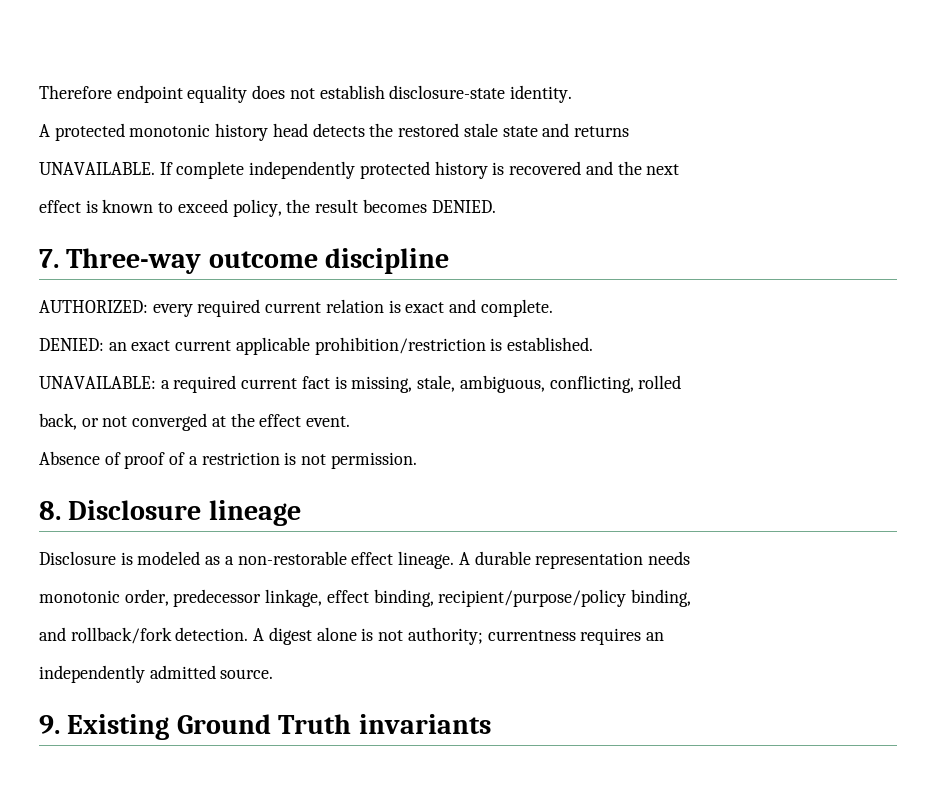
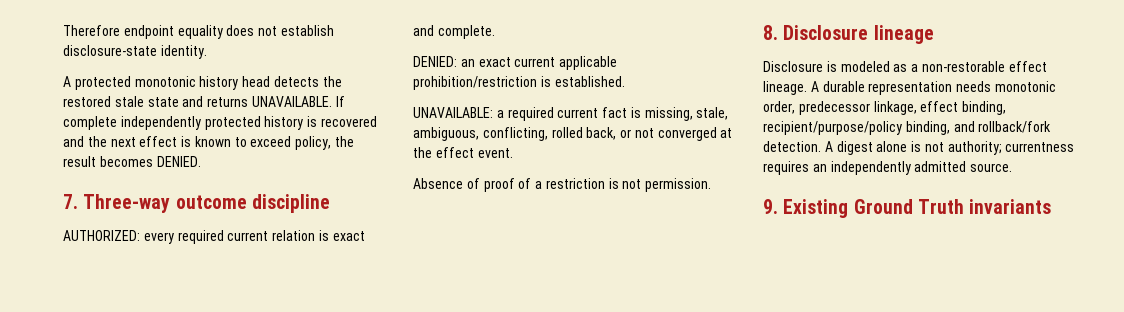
(629, 131) // -> (249, 102) none
(680, 169) // -> (136, 142) none
(682, 382) // -> (583, 132) none
(690, 558) // -> (992, 86) none
(692, 598) // -> (950, 128) none
(664, 636) // -> (827, 168) none

